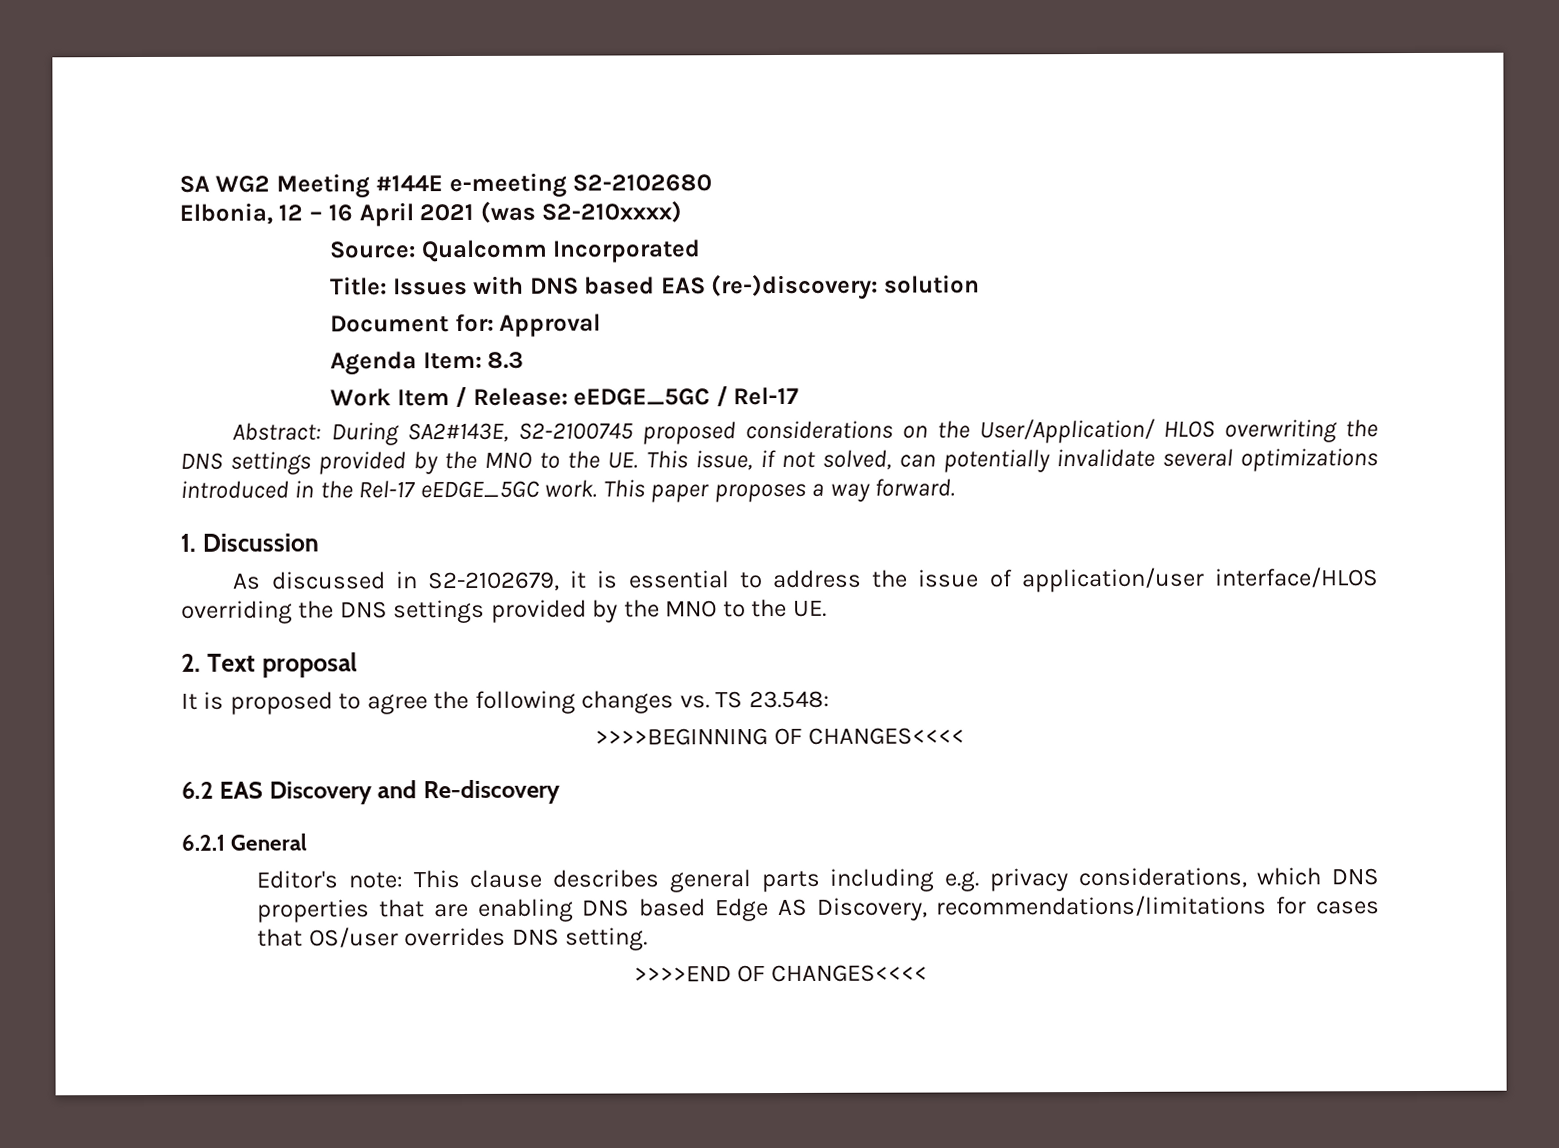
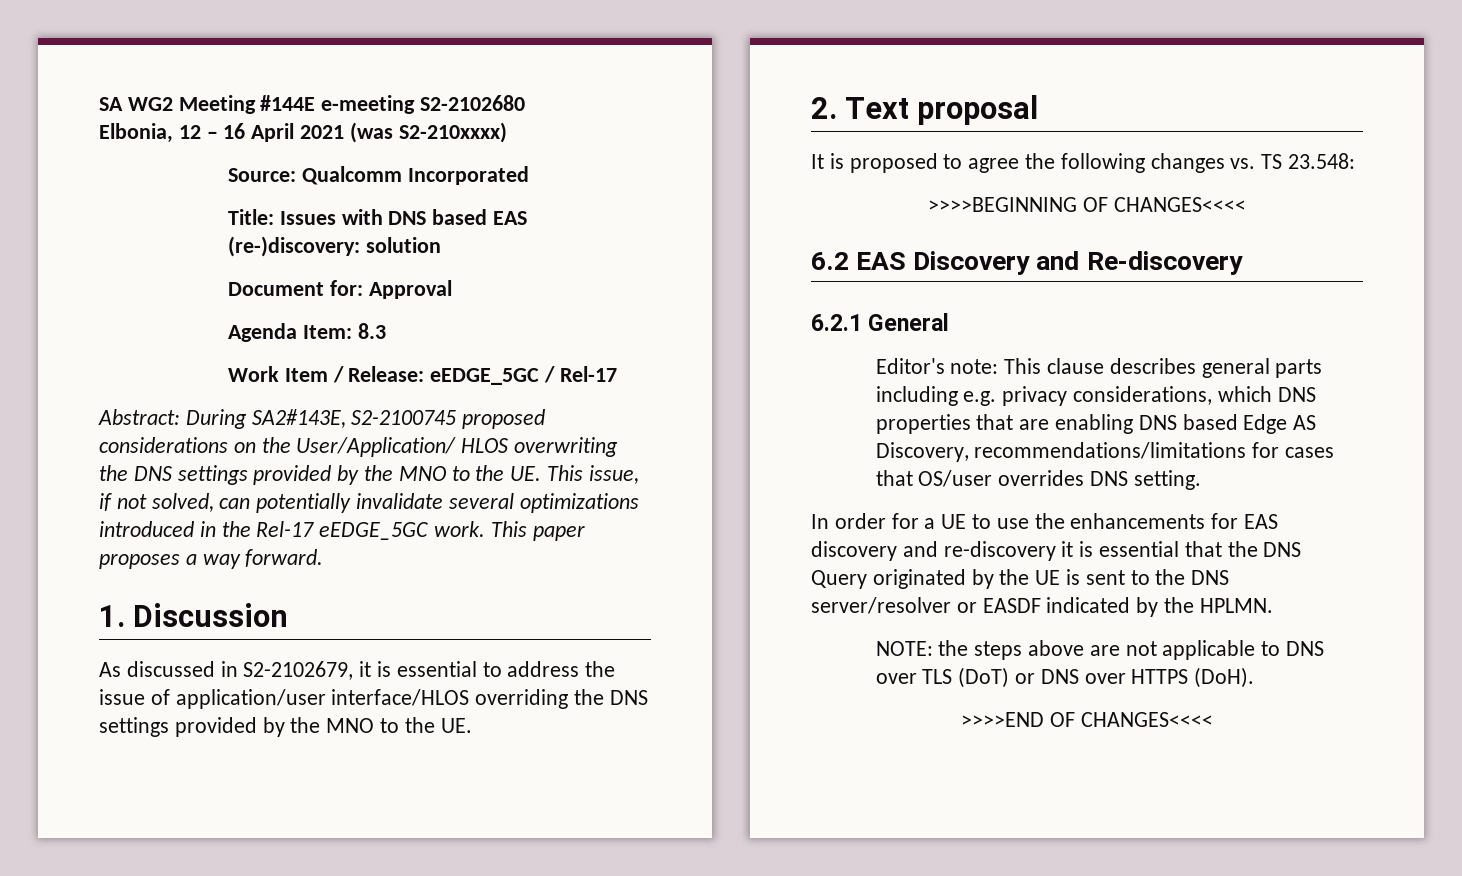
(649, 939) none -> [811,513,1279,529] [811,541,1302,561] [811,569,1230,589] [811,597,1273,617] [875,640,1324,660] [875,667,1255,688] // In order for a UE to use the enhancements for EAS discovery and re-discovery it is essential that the DNS Query originated by the UE is sent to the DNS server/resolver or EASDF indicated by the HPLMN. // NOTE: the steps above are not applicable to DNS over TLS (DoT) or DNS over HTTPS (DoH).

